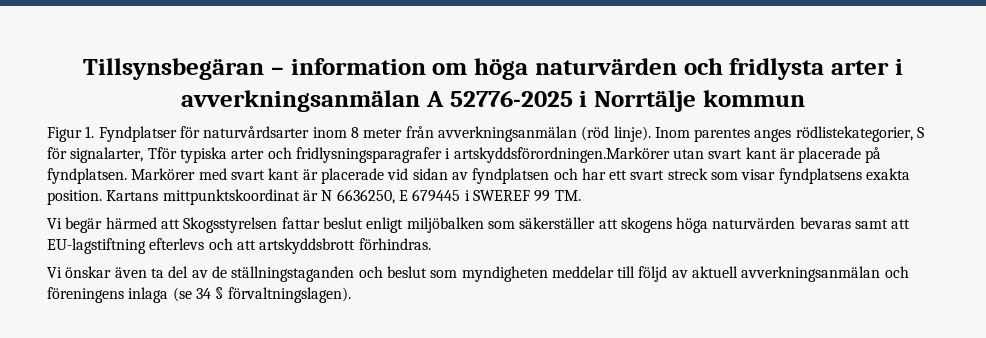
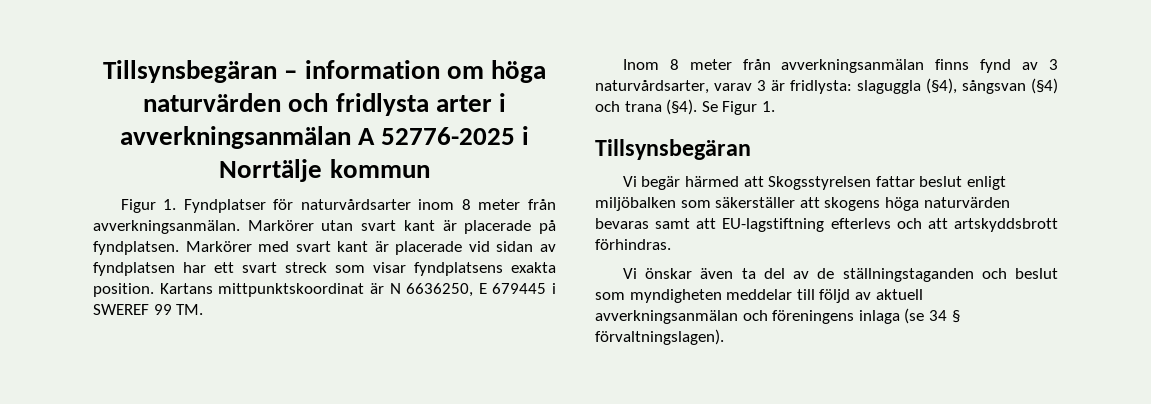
[437,126,925,142] [47,147,670,163] avverkningsanmälan (röd linje). Inom parentes anges rödlistekategorier, S för signalarter, Tför typiska arter och fridlysningsparagrafer i artskyddsförordningen.Markörer -> [93,220,314,234] avverkningsanmälan. Markörer
[553,168,578,180] och -> (175, 269) none
(581, 195) none -> [622,59,1058,73] [595,78,1058,94] [595,99,775,115] [595,139,751,160] // Inom 8 meter från avverkningsanmälan finns fynd av 3 naturvårdsarter, varav 3 är fridlysta: slaguggla (§4), sångsvan (§4) och trana (§4). Se Figur 1. // Tillsynsbegäran

